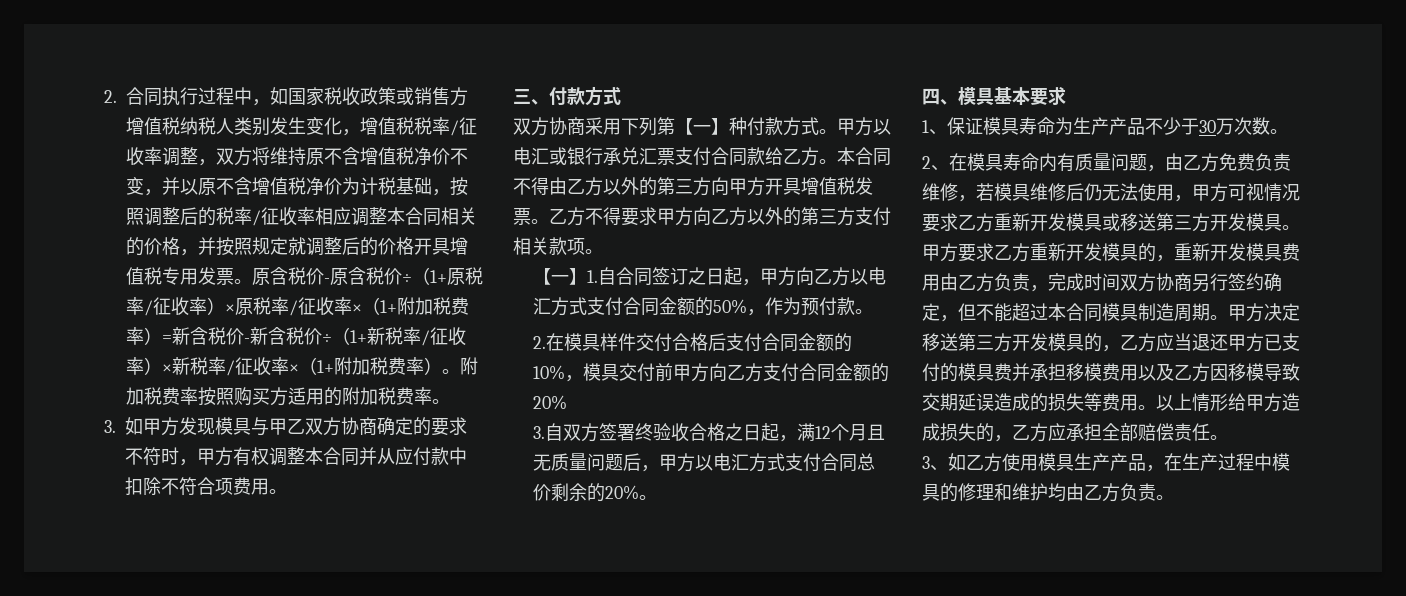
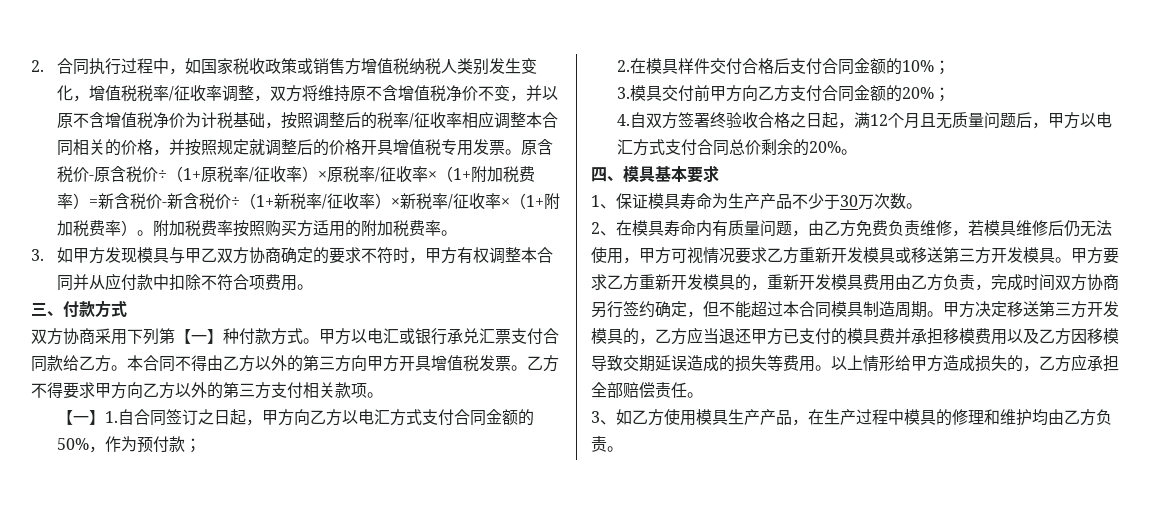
[855,309,874,314] 。 -> [184,438,201,453] ；
[565,375,584,382] ， -> [933,60,950,75] [616,87,630,99] ； // 3.
[533,426,546,439] // 3. -> [933,87,950,102] [616,114,630,126] ； // 4.

